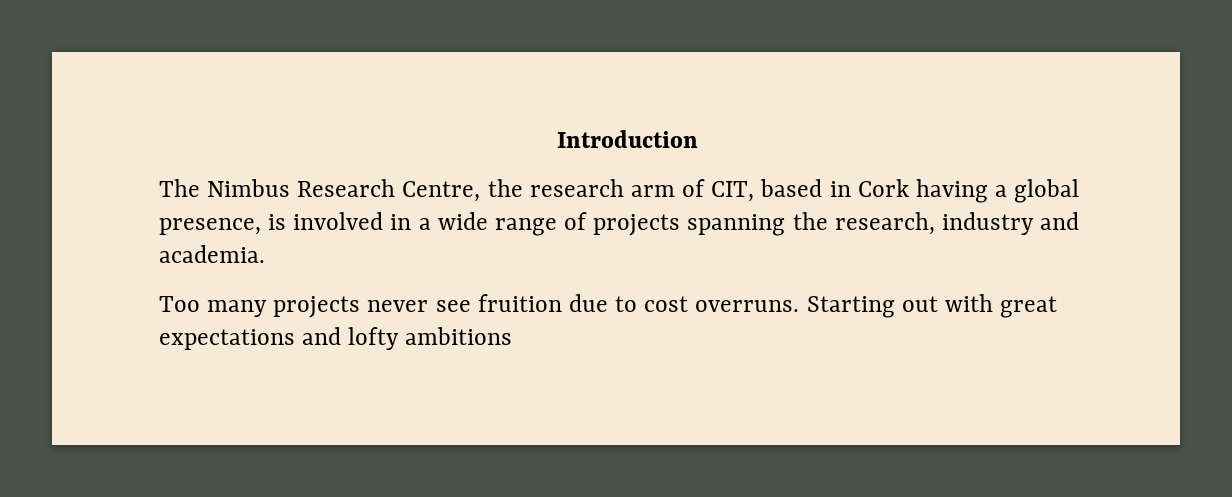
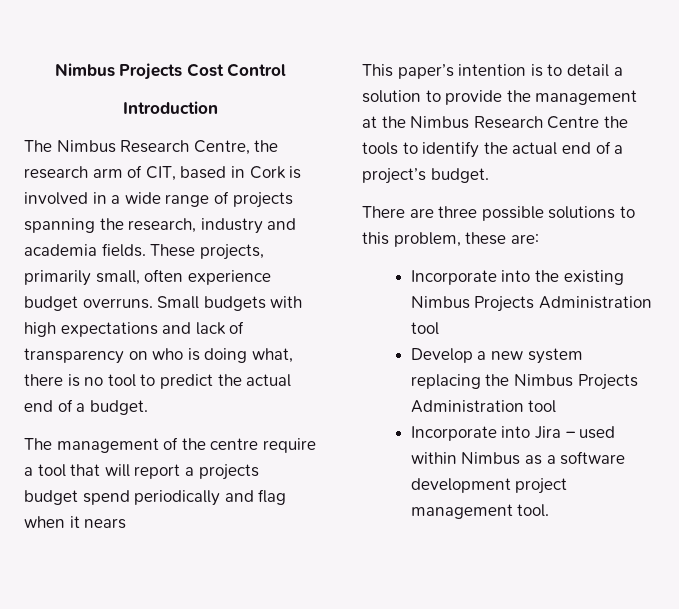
(556, 139) none -> [54,63,287,80] Nimbus Projects Cost Control //
[915,179,1080,203] [159,218,261,235] having a global presence, -> (286, 172) none
[159,245,265,263] [159,294,1058,318] [159,327,513,350] academia. // Too many projects never see fruition due to cost overruns. Starting out with great expectations and lofty ambitions -> [24,243,264,260] [24,269,271,286] [24,296,303,311] [24,321,245,337] [24,348,293,364] [24,374,292,389] [24,399,148,415] [24,437,316,453] [24,464,259,480] [24,489,287,506] [24,516,127,529] [362,64,623,79] [362,90,638,105] [362,116,628,129] [362,141,624,158] [362,168,489,184] [362,206,635,221] [362,232,539,247] [410,270,624,285] [410,296,653,312] [410,322,439,335] [410,348,583,364] [410,374,638,390] [410,400,557,413] [410,426,616,441] [410,451,626,465] [410,478,568,494] [410,504,550,519] academia fields. These projects, primarily small, often experience budget overruns. Small budgets with high expectations and lack of transparency on who is doing what, there is no tool to predict the actual end of a budget. // The management of the centre require a tool that will report a projects budget spend periodically and flag when it nears // This paper’s intention is to detail a solution to provide the management at the Nimbus Research Centre the tools to identify the actual end of a project’s budget. // There are three possible solutions to this problem, these are: // Incorporate into the existing Nimbus Projects Administration tool // Develop a new system replacing the Nimbus Projects Administration tool // Incorporate into Jira – used within Nimbus as a software development project management tool.

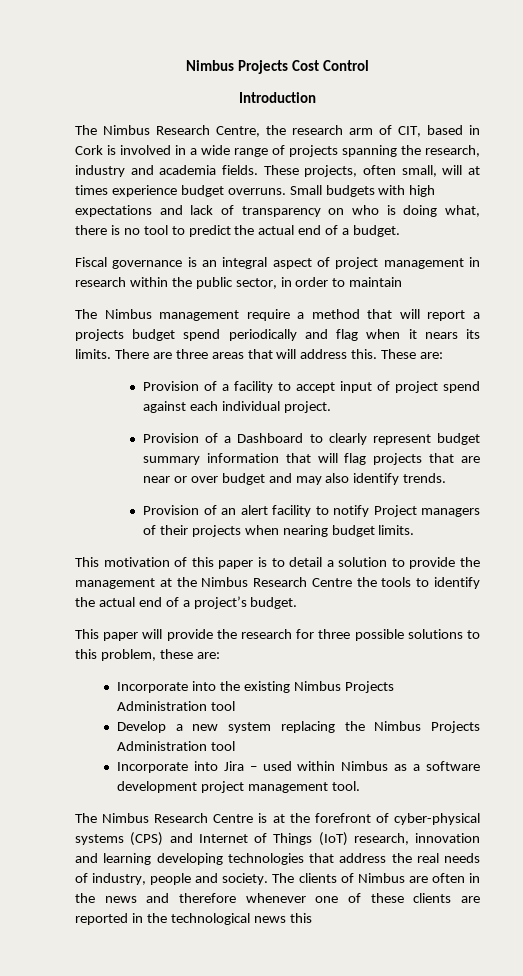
[24,269,184,286] primarily small, often -> [362,165,480,177] [75,185,108,195] often small, will at times
[24,437,259,453] The management of the centre -> [75,257,480,269] [75,277,403,289] [75,309,240,321] Fiscal governance is an integral aspect of project management in research within the public sector, in order to maintain // The Nimbus management
[37,464,66,477] tool -> [311,309,360,319] method
[362,64,527,79] // This paper’s intention -> [466,329,481,339] [75,349,444,359] [143,381,480,393] [143,401,331,413] [143,433,480,445] [143,453,481,465] [143,473,447,485] [143,505,481,517] [143,525,415,537] [75,557,254,569] its limits. There are three areas that will address this. These are: // Provision of a facility to accept input of project spend against each individual project. // Provision of a Dashboard to clearly represent budget summary information that will flag projects that are near or over budget and may also identify trends. // Provision of an alert facility to notify Project managers of their projects when nearing budget limits. // This motivation of this paper
[362,206,434,218] There are -> [75,629,315,641] This paper will provide the research for
(550, 510) none -> [75,813,480,825] [75,832,480,846] [75,853,480,865] [75,873,480,885] [75,893,481,903] [75,913,312,925] // The Nimbus Research Centre is at the forefront of cyber-physical systems (CPS) and Internet of Things (IoT) research, innovation and learning developing technologies that address the real needs of industry, people and society. The clients of Nimbus are often in the news and therefore whenever one of these clients are reported in the technological news this

